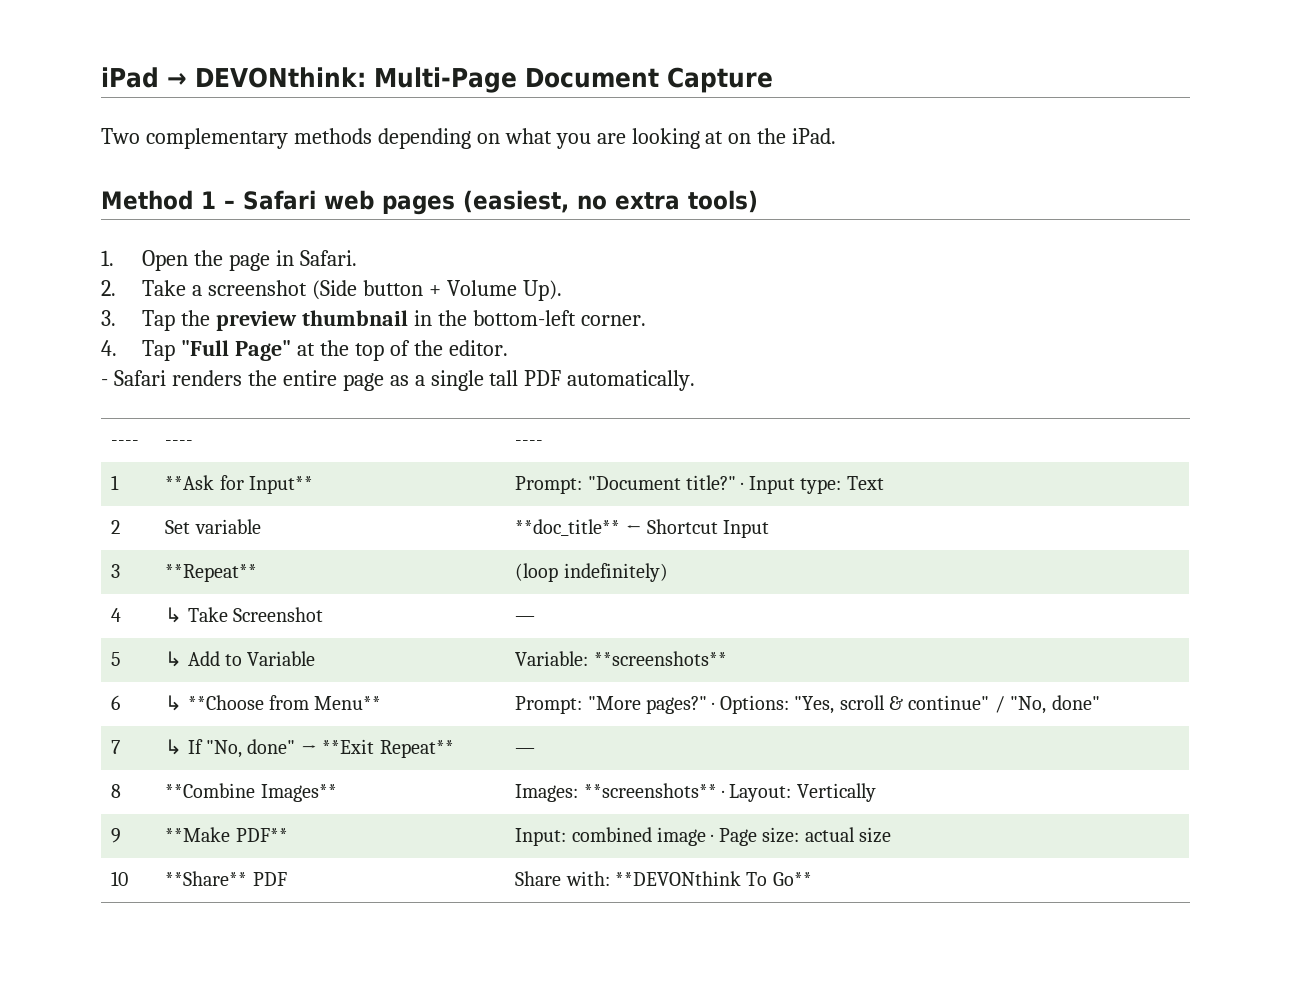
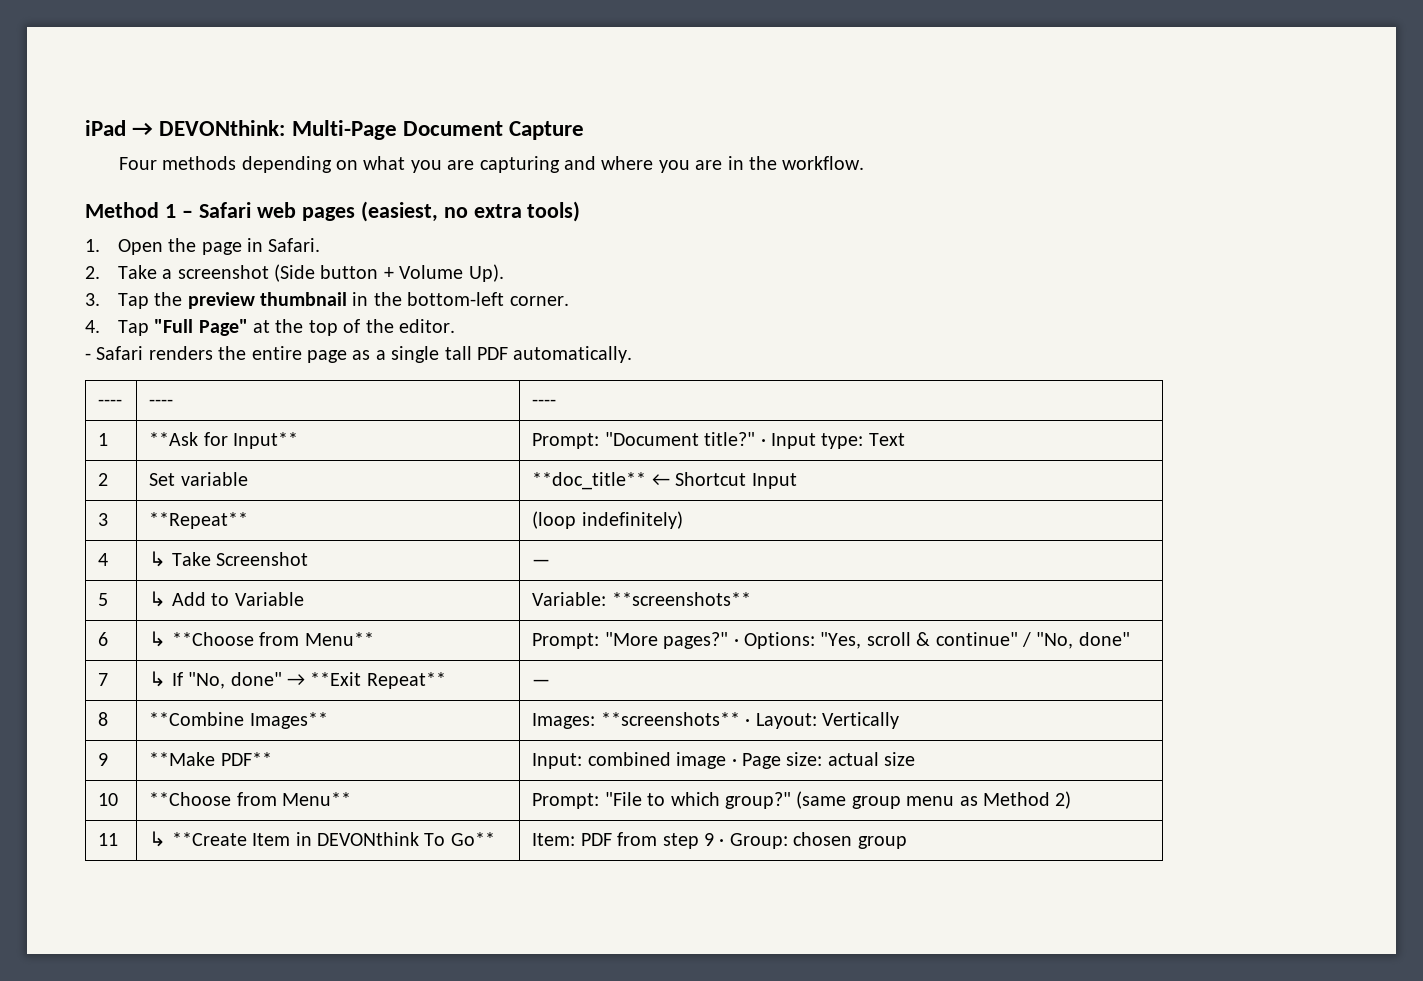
[101,128,288,149] Two complementary -> [118,157,157,170] Four
[631,128,837,149] looking at on the iPad. -> [479,156,865,173] capturing and where you are in the workflow.
[165,871,287,886] [515,871,812,886] **Share** PDF | Share with: **DEVONthink To Go** -> [149,792,352,806] [532,791,1072,809] [98,833,119,846] [149,831,495,847] [532,832,907,849] **Choose from Menu** | Prompt: "File to which group?" (same group menu as Method 2) // 11 | ↳ **Create Item in DEVONthink To Go** | Item: PDF from step 9 · Group: chosen group

